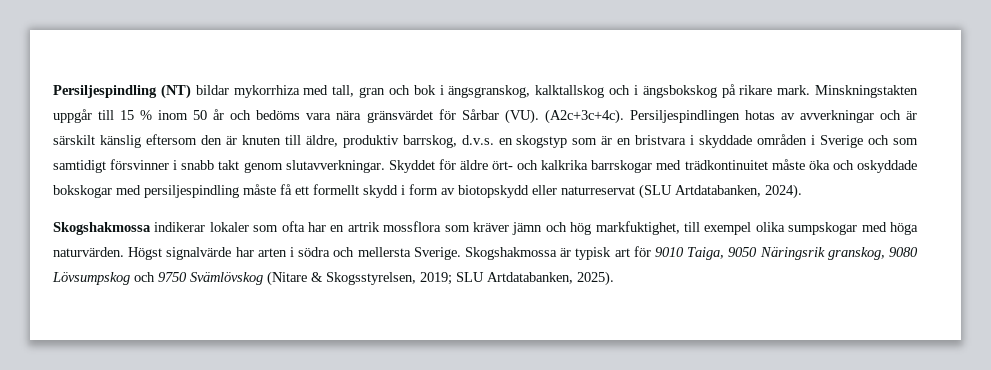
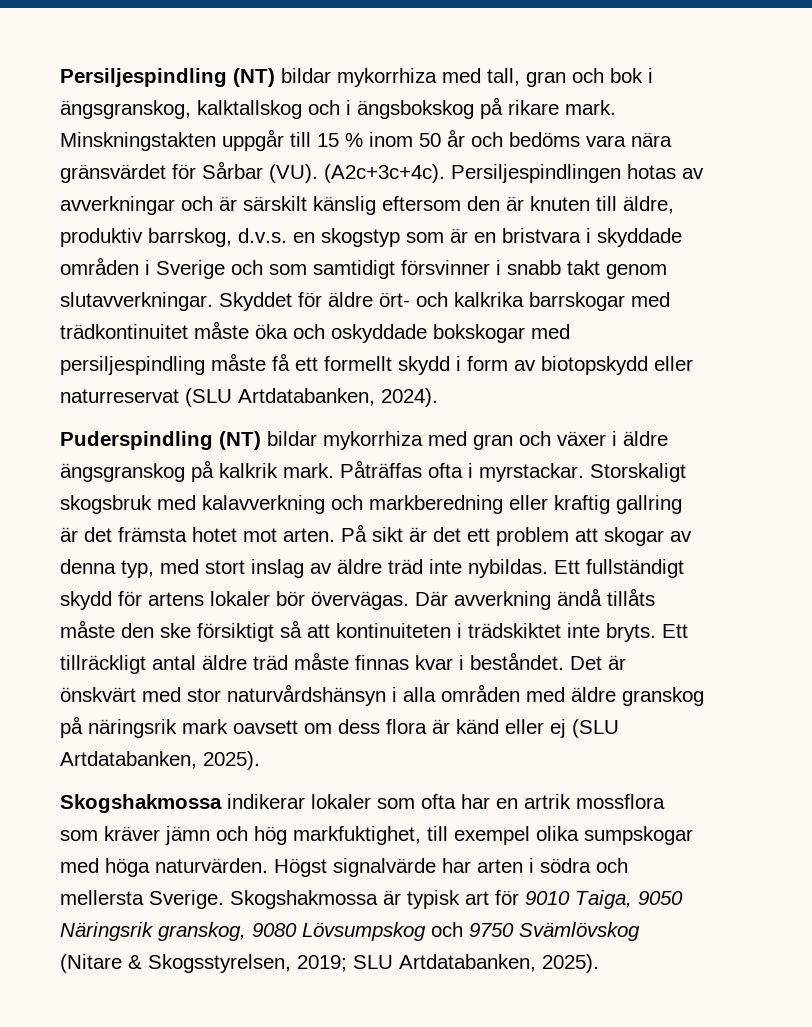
(802, 191) none -> [60,431,668,450] [60,460,686,482] [60,495,682,514] [60,524,692,546] [60,559,684,578] [60,588,655,610] [60,620,688,642] [60,652,626,674] [60,684,704,706] [60,716,619,738] [60,751,260,770] // Puderspindling (NT) bildar mykorrhiza med gran och växer i äldre ängsgranskog på kalkrik mark. Påträffas ofta i myrstackar. Storskaligt skogsbruk med kalavverkning och markberedning eller kraftig gallring är det främsta hotet mot arten. På sikt är det ett problem att skogar av denna typ, med stort inslag av äldre träd inte nybildas. Ett fullständigt skydd för artens lokaler bör övervägas. Där avverkning ändå tillåts måste den ske försiktigt så att kontinuiteten i trädskiktet inte bryts. Ett tillräckligt antal äldre träd måste finnas kvar i beståndet. Det är önskvärt med stor naturvårdshänsyn i alla områden med äldre granskog på näringsrik mark oavsett om dess flora är känd eller ej (SLU Artdatabanken, 2025).

